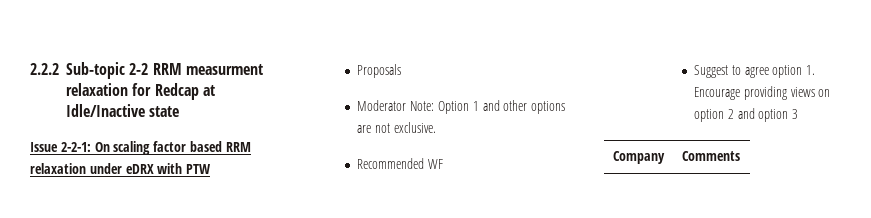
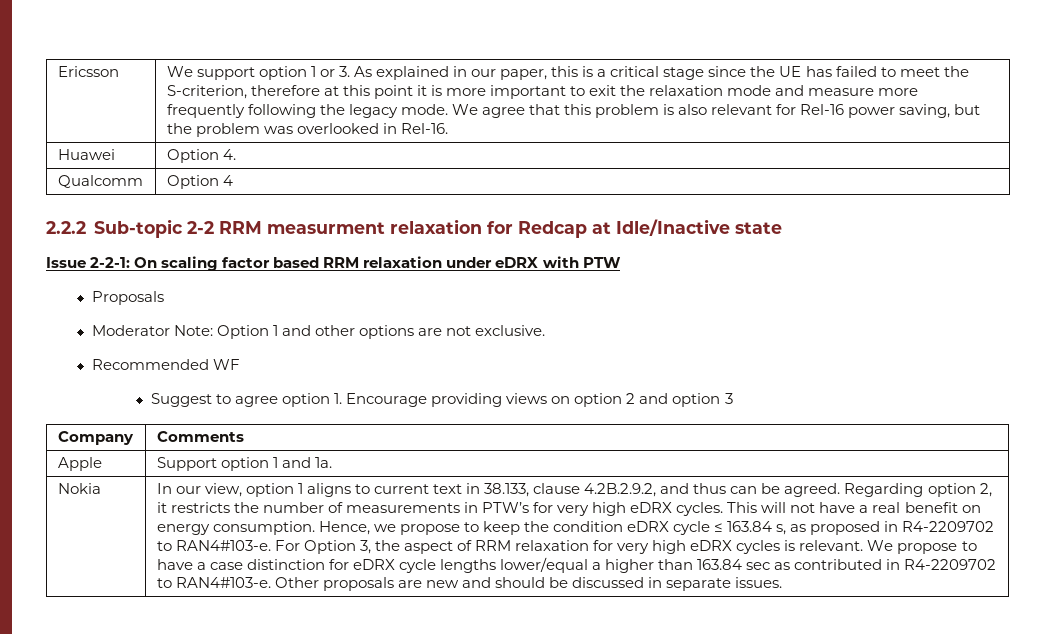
(30, 69) none -> [57,66,119,77] [166,66,969,80] [166,85,919,99] [166,104,981,118] [166,123,448,137] [57,149,115,160] [166,149,236,163] [57,175,143,188] [166,175,233,189] Ericsson | We support option 1 or 3. As explained in our paper, this is a critical stage since the UE has failed to meet the S-criterion, therefore at this point it is more important to exit the relaxation mode and measure more frequently following the legacy mode. We agree that this problem is also relevant for Rel-16 power saving, but the problem was overlooked in Rel-16. // Huawei | Option 4. // Qualcomm | Option 4 //
(740, 156) none -> [57,457,102,471] [156,457,332,471] [57,483,101,494] [156,483,992,497] [156,502,981,516] [156,521,995,535] [156,540,977,554] [156,557,997,573] [156,577,783,591] // Apple | Support option 1 and 1a. // Nokia | In our view, option 1 aligns to current text in 38.133, clause 4.2B.2.9.2, and thus can be agreed. Regarding option 2, it restricts the number of measurements in PTW’s for very high eDRX cycles. This will not have a real benefit on energy consumption. Hence, we propose to keep the condition eDRX cycle ≤ 163.84 s, as proposed in R4-2209702 to RAN4#103-e. For Option 3, the aspect of RRM relaxation for very high eDRX cycles is relevant. We propose to have a case distinction for eDRX cycle lengths lower/equal a higher than 163.84 sec as contributed in R4-2209702 to RAN4#103-e. Other proposals are new and should be discussed in separate issues.

